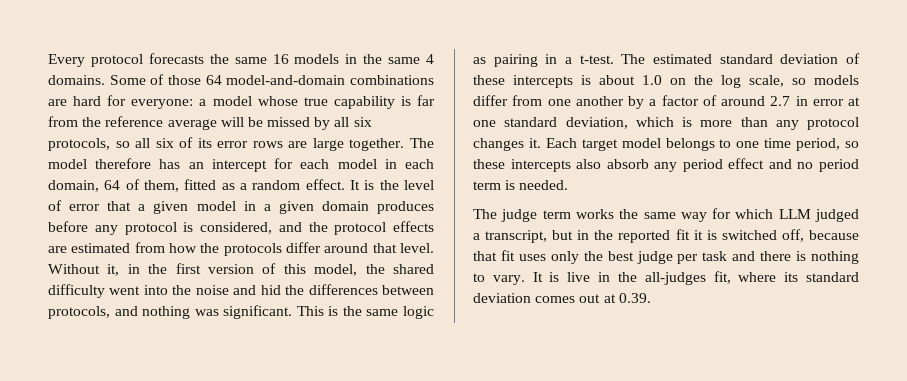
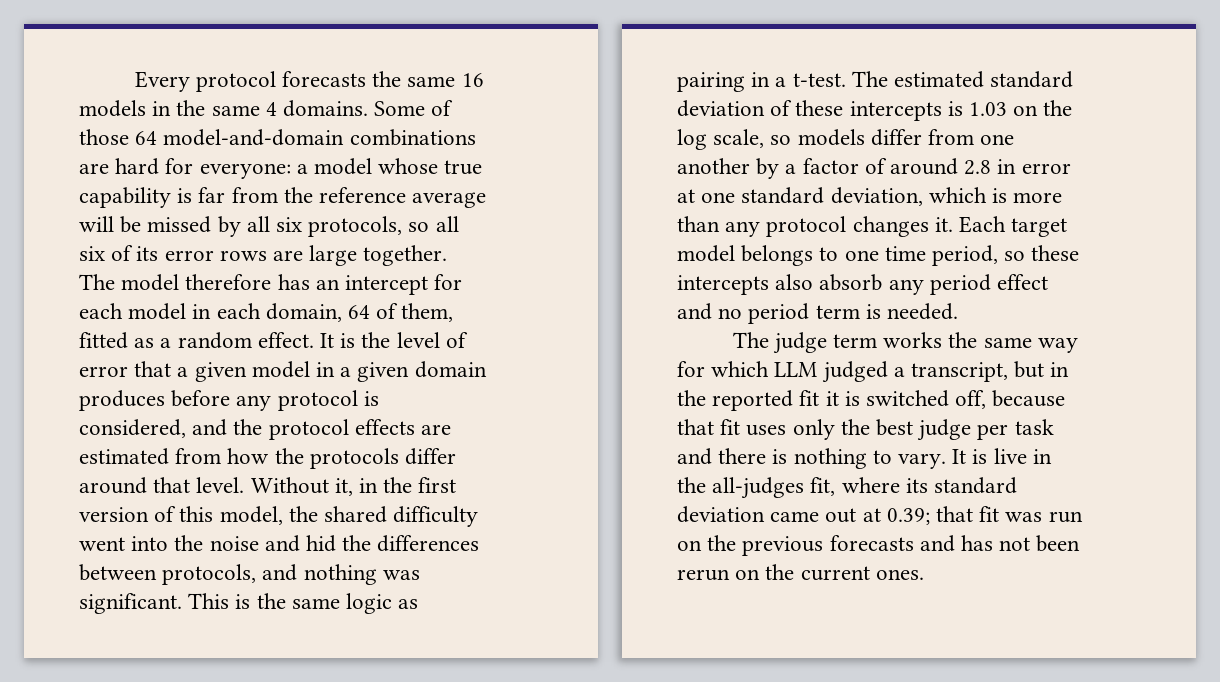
[599,75,662,85] about 1.0 -> [969,102,1008,116] 1.03
[770,96,791,106] 2.7 -> [964,160,992,175] 2.8
[535,296,576,303] comes -> [770,511,820,522] came
[618,293,651,303] 0.39. -> [886,506,1083,525] [677,535,1081,556] [677,564,924,581] 0.39; that fit was run on the previous forecasts and has not been rerun on the current ones.

